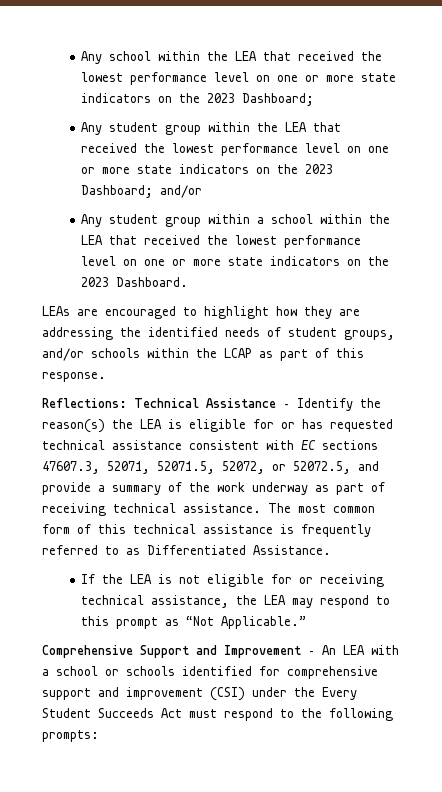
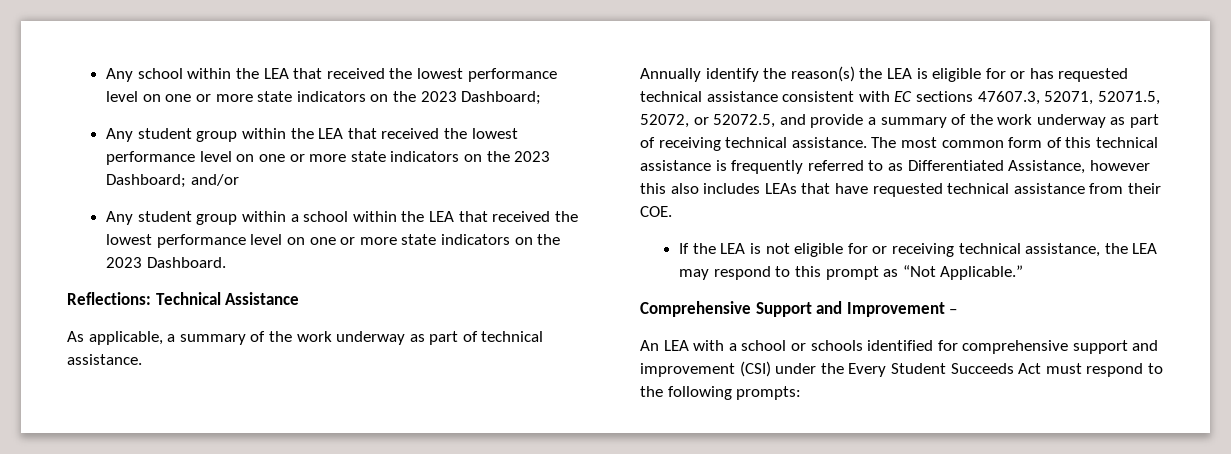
[42,306,360,319] [42,327,395,340] [42,348,364,361] [42,372,106,382] [42,398,353,411] LEAs are encouraged to highlight how they are addressing the identified needs of student groups, and/or schools within the LCAP as part of this response. // Reflections: Technical Assistance – Identify -> [67,292,300,305] [67,331,544,345] [67,354,142,365] [640,68,759,82] Reflections: Technical Assistance // As applicable, a summary of the work underway as part of technical assistance. // Annually identify
[253,545,331,555] Assistance. -> [1008,160,1150,174] [640,183,1161,197] [640,206,672,217] Assistance, however this also includes LEAs that have requested technical assistance from their COE.
(315, 653) none -> (958, 311) //

